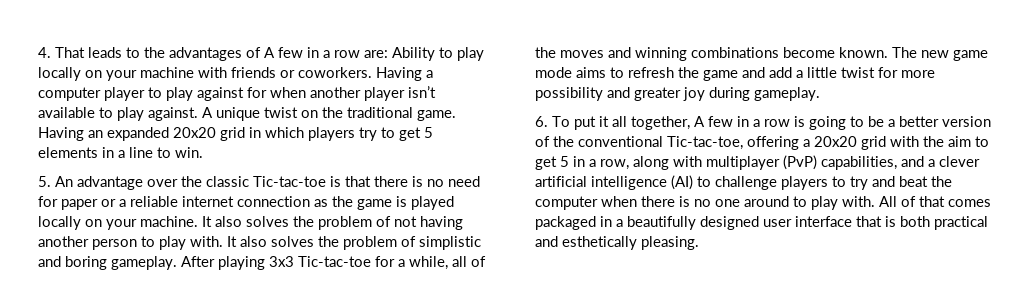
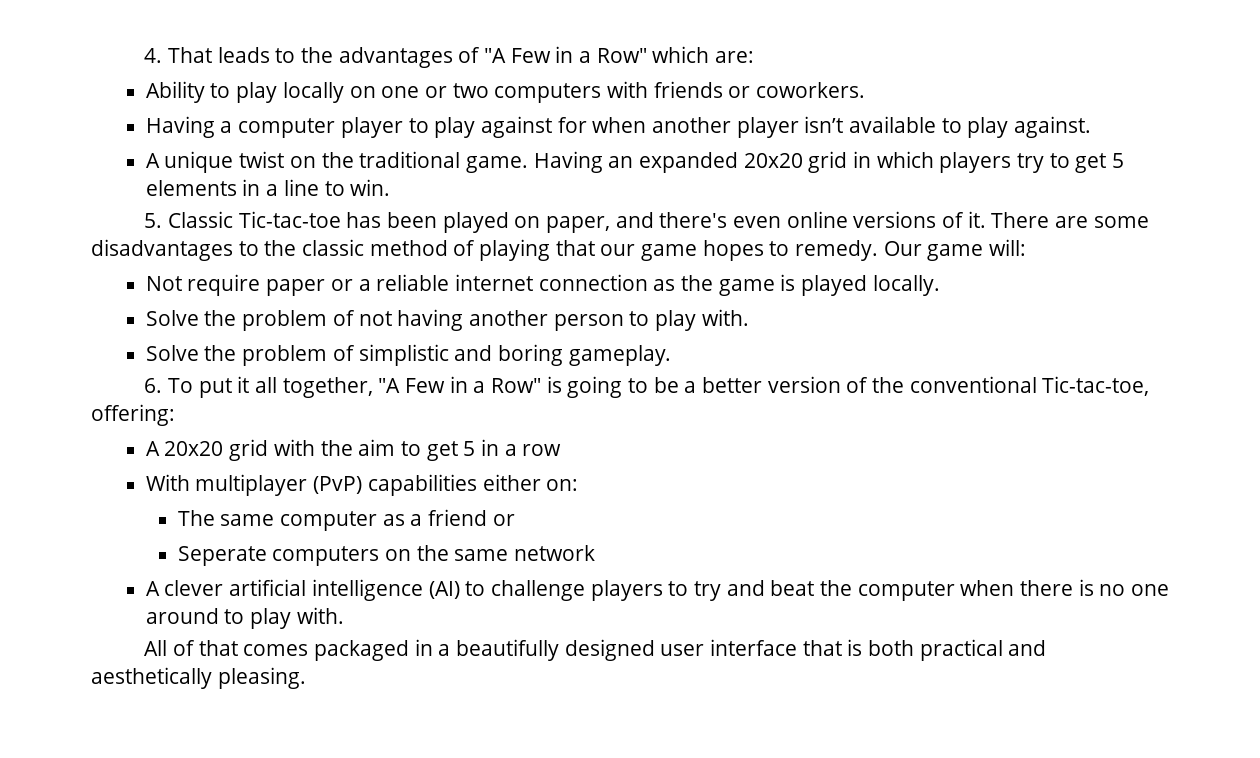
[264,47,360,58] A few in a row -> [484,46,710,63] "A Few in a Row" which
(388, 54) none -> (755, 57) //
[106,67,194,81] your machine -> [381,83,602,103] one or two computers
(372, 72) none -> (865, 90) //
(198, 114) none -> (1091, 127) //
[55,176,480,190] [38,196,58,207] An advantage over the classic Tic-tac-toe is that there is no need for -> [168,211,1149,233] [91,239,1027,261] [145,274,261,296] Classic Tic-tac-toe has been played on paper, and there's even online versions of it. There are some disadvantages to the classic method of playing that our game hopes to remedy. Our game will: // Not require
[38,216,289,230] locally on your machine. It also solves -> [872,275,940,296] [145,310,199,326] locally. // Solve
[227,236,314,247] It also solves -> [145,345,199,361] // Solve
[181,256,486,270] [535,47,988,61] [535,67,935,81] [535,87,820,101] After playing 3x3 Tic-tac-toe for a while, all of the moves and winning combinations become known. The new game mode aims to refresh the game and add a little twist for more possibility and greater joy during gameplay. -> (672, 355) none
[694,116,790,127] A few in a row -> [378,376,542,393] "A Few in a Row"
[747,136,810,150] offering a -> [91,404,175,426] [145,441,160,456] offering: // A
[600,155,935,170] row, along with multiplayer (PvP) capabilities, and a -> [522,444,562,456] [145,474,579,496] [177,509,515,531] [177,545,595,566] [145,581,160,596] row // With multiplayer (PvP) capabilities either on: // The same computer as a friend or // Seperate computers on the same network // A
(875, 201) none -> (344, 615) //
[562,236,637,250] esthetically -> [91,667,212,689] aesthetically

